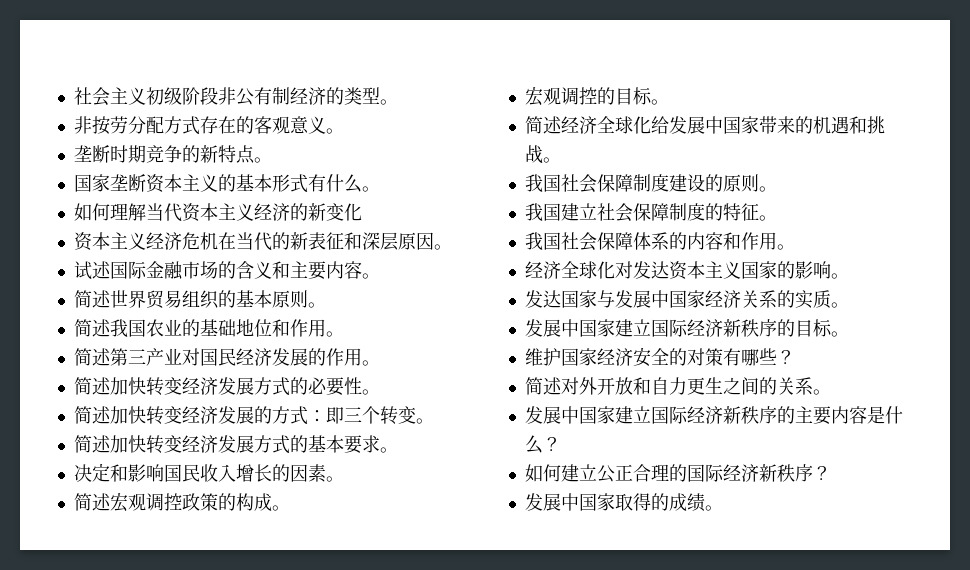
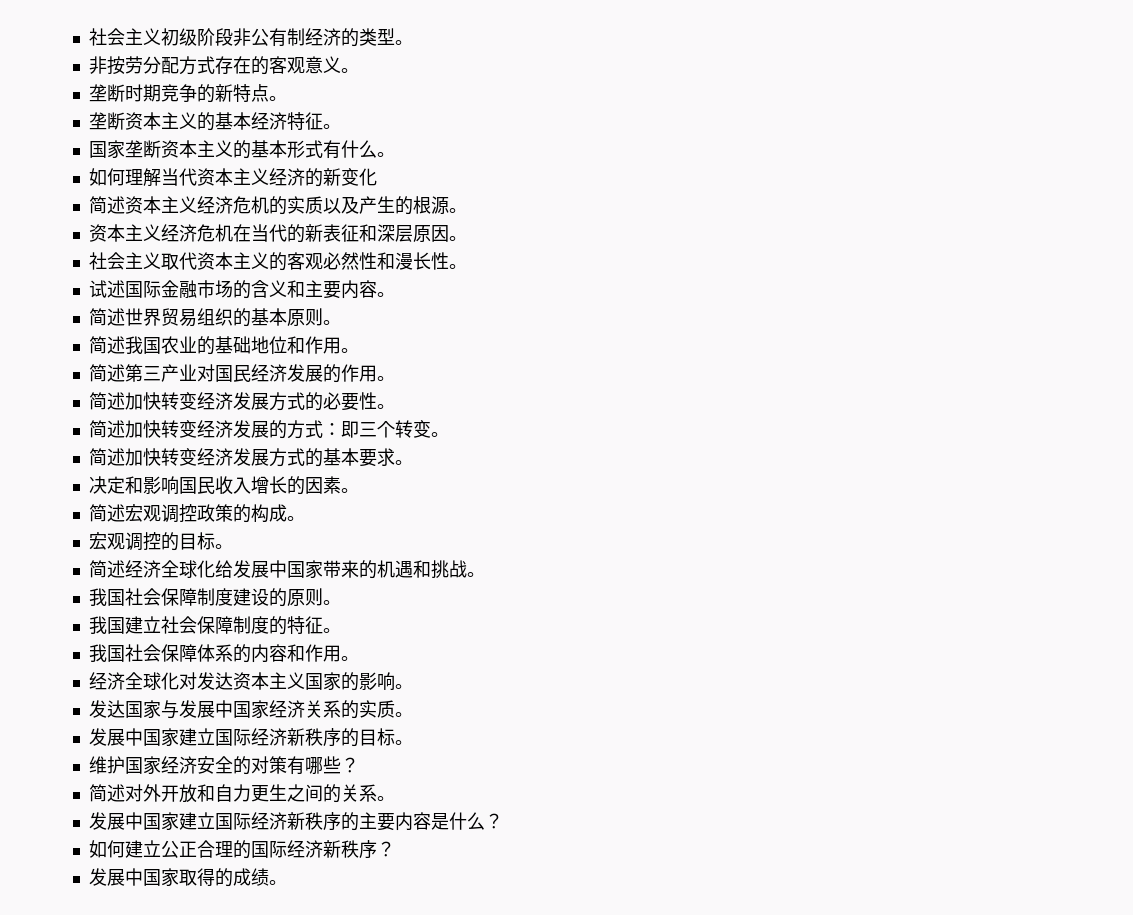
(272, 160) none -> [88,112,341,131] // 垄断资本主义的基本经济特征。
(362, 212) none -> [88,196,467,215] // 简述资本主义经济危机的实质以及产生的根源。
(452, 247) none -> [88,252,467,271] // 社会主义取代资本主义的客观必然性和漫长性。

